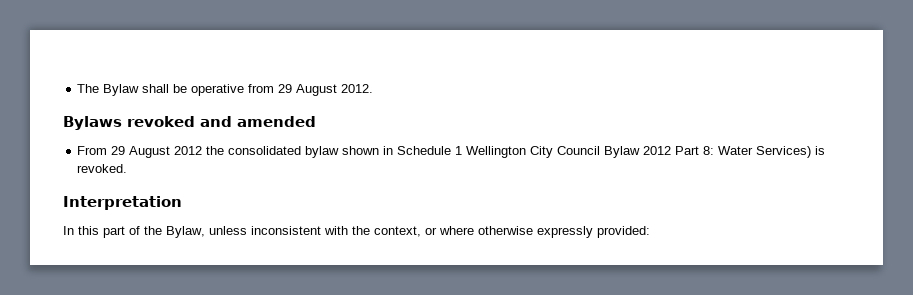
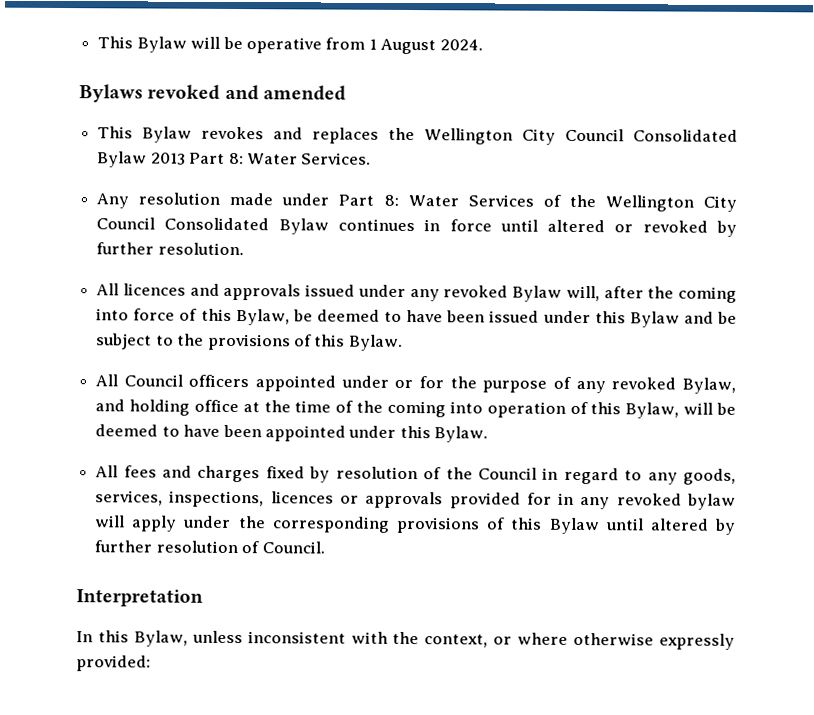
[77,84,374,96] [63,116,316,130] [77,146,826,158] [77,164,128,173] The Bylaw shall be operative from 29 August 2012. // Bylaws revoked and amended // From 29 August 2012 the consolidated bylaw shown in Schedule 1 Wellington City Council Bylaw 2012 Part 8: Water Services) is revoked. -> [97,36,483,55] [79,84,346,103] [97,126,738,145] [97,151,372,168] [96,192,737,212] [96,217,737,237] [96,242,244,256] [96,283,737,303] [96,308,737,328] [96,333,403,351] [95,374,736,394] [95,399,737,419] [95,424,489,443] [95,465,737,485] [95,490,736,510] [95,515,736,535] [94,540,325,554] This Bylaw will be operative from 1 August 2024. // Bylaws revoked and amended // This Bylaw revokes and replaces the Wellington City Council Consolidated Bylaw 2013 Part 8: Water Services. // Any resolution made under Part 8: Water Services of the Wellington City Council Consolidated Bylaw continues in force until altered or revoked by further resolution. // All licences and approvals issued under any revoked Bylaw will, after the coming into force of this Bylaw, be deemed to have been issued under this Bylaw and be subject to the provisions of this Bylaw. // All Council officers appointed under or for the purpose of any revoked Bylaw, and holding office at the time of the coming into operation of this Bylaw, will be deemed to have been appointed under this Bylaw. // All fees and charges fixed by resolution of the Council in regard to any goods, services, inspections, licences or approvals provided for in any revoked bylaw will apply under the corresponding provisions of this Bylaw until altered by further resolution of Council.
[103,226,162,238] part of the -> (129, 636) none

